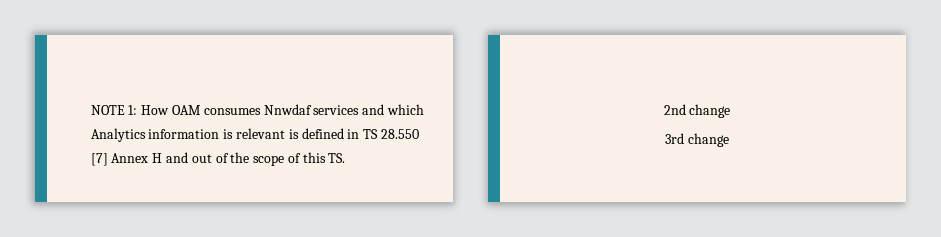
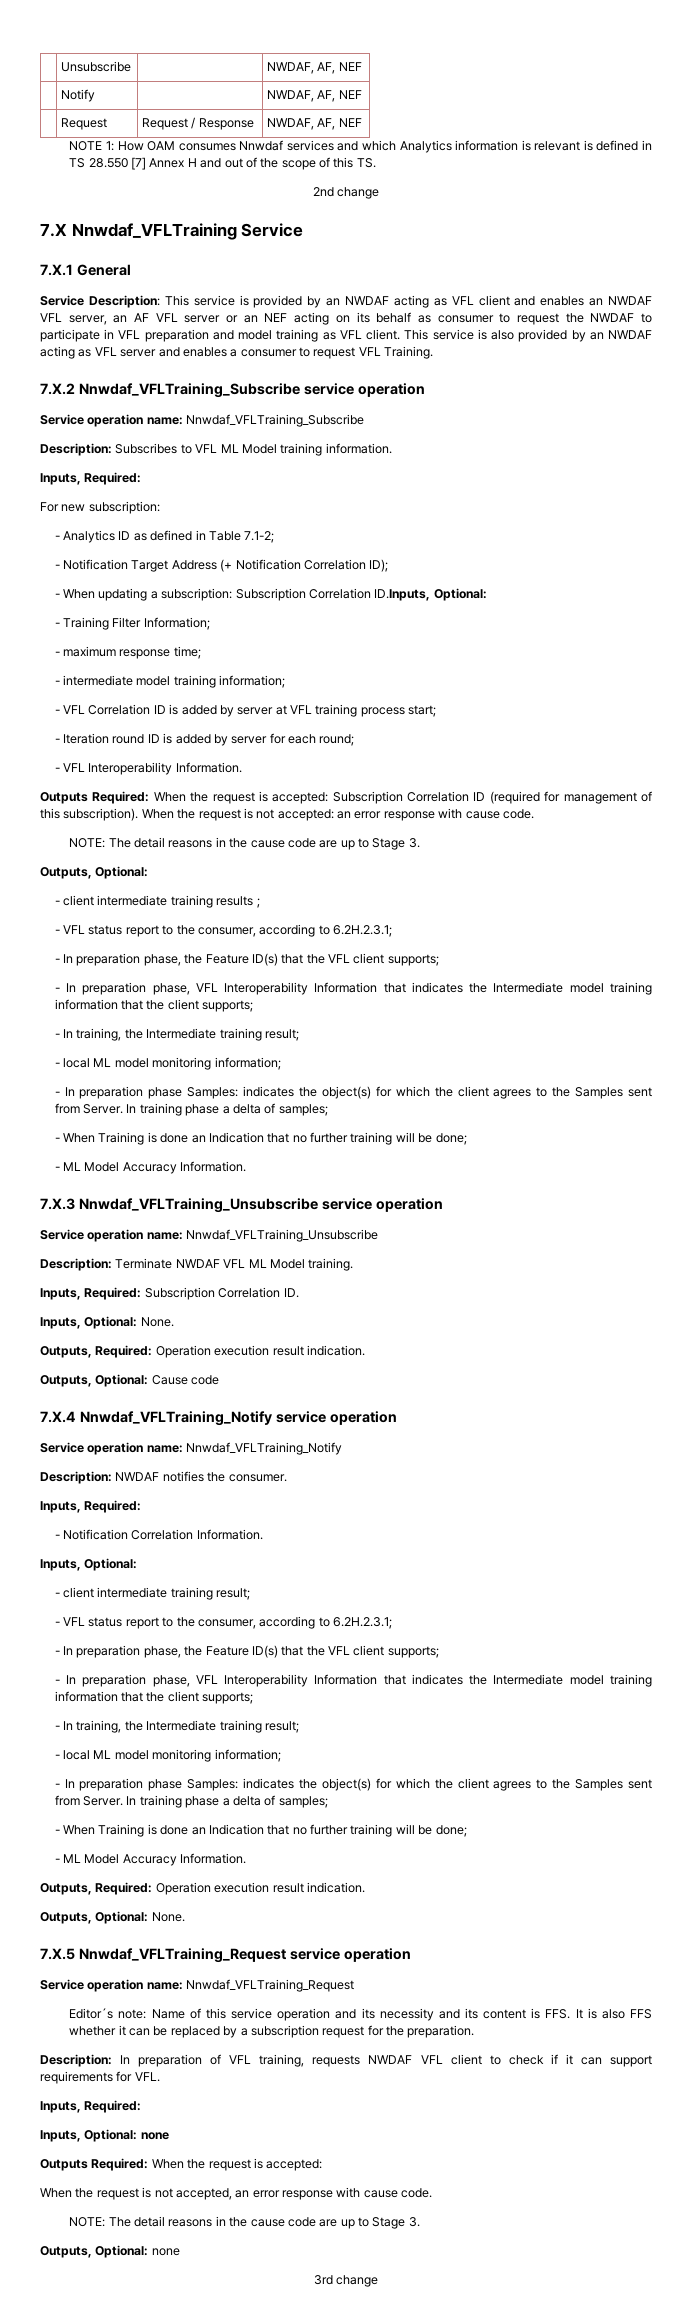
(90, 110) none -> [61,61,132,72] [267,62,362,74] [61,89,96,102] [267,90,362,102] [61,118,108,130] [142,117,254,130] [267,118,362,130] | Unsubscribe | | NWDAF, AF, NEF // | Notify | | NWDAF, AF, NEF // | Request | Request / Response | NWDAF, AF, NEF //
(731, 111) none -> [40,223,304,240] [40,264,131,276] [40,295,652,308] [40,312,652,325] [40,329,653,342] [40,346,434,359] [40,383,425,398] [40,414,365,427] [40,443,392,456] [40,472,142,485] [40,501,160,514] [54,530,275,543] [54,559,389,572] [54,588,487,601] [54,617,210,630] [54,646,201,659] [54,675,286,688] [54,704,437,717] [54,733,355,746] [54,762,242,775] [40,791,652,804] [40,808,534,821] [69,837,420,850] [40,866,149,879] [54,895,260,908] [54,924,393,937] [54,953,439,966] [54,982,652,995] [54,999,254,1012] [54,1028,299,1041] [54,1057,281,1070] [54,1086,652,1099] [54,1103,328,1116] [54,1132,467,1145] [54,1161,247,1174] [40,1198,443,1213] [40,1229,379,1242] [40,1258,354,1271] [40,1287,299,1300] [40,1316,174,1329] [40,1345,365,1358] [40,1374,220,1387] [40,1411,397,1426] [40,1442,343,1455] [40,1471,287,1484] [40,1500,142,1513] [54,1529,263,1540] [40,1558,138,1571] [54,1587,251,1600] [54,1616,393,1629] [54,1645,439,1658] [54,1674,652,1687] [54,1691,254,1704] [54,1720,299,1733] [54,1749,281,1762] [54,1778,652,1791] [54,1795,328,1808] [54,1824,467,1837] [54,1853,247,1866] [40,1882,365,1895] [40,1911,185,1924] [40,1948,411,1963] [40,1979,355,1992] [69,2008,652,2021] [69,2025,475,2038] [40,2054,653,2067] [40,2071,160,2084] [40,2100,142,2113] [40,2129,169,2142] [40,2158,323,2171] [40,2187,433,2200] [69,2216,420,2229] [40,2245,180,2258] // 7.X Nnwdaf_VFLTraining Service // 7.X.1 General // Service Description: This service is provided by an NWDAF acting as VFL client and enables an NWDAF VFL server, an AF VFL server or an NEF acting on its behalf as consumer to request the NWDAF to participate in VFL preparation and model training as VFL client. This service is also provided by an NWDAF acting as VFL server and enables a consumer to request VFL Training. // 7.X.2 Nnwdaf_VFLTraining_Subscribe service operation // Service operation name: Nnwdaf_VFLTraining_Subscribe // Description: Subscribes to VFL ML Model training information. // Inputs, Required: // For new subscription: // - Analytics ID as defined in Table 7.1-2; // - Notification Target Address (+ Notification Correlation ID); // - When updating a subscription: Subscription Correlation ID.Inputs, Optional: // - Training Filter Information; // - maximum response time; // - intermediate model training information; // - VFL Correlation ID is added by server at VFL training process start; // - Iteration round ID is added by server for each round; // - VFL Interoperability Information. // Outputs Required: When the request is accepted: Subscription Correlation ID (required for management of this subscription). When the request is not accepted: an error response with cause code. // NOTE: The detail reasons in the cause code are up to Stage 3. // Outputs, Optional: // - client intermediate training results ; // - VFL status report to the consumer, according to 6.2H.2.3.1; // - In preparation phase, the Feature ID(s) that the VFL client supports; // - In preparation phase, VFL Interoperability Information that indicates the Intermediate model training information that the client supports; // - In training, the Intermediate training result; // - local ML model monitoring information; // - In preparation phase Samples: indicates the object(s) for which the client agrees to the Samples sent from Server. In training phase a delta of samples; // - When Training is done an Indication that no further training will be done; // - ML Model Accuracy Information. // 7.X.3 Nnwdaf_VFLTraining_Unsubscribe service operation // Service operation name: Nnwdaf_VFLTraining_Unsubscribe // Description: Terminate NWDAF VFL ML Model training. // Inputs, Required: Subscription Correlation ID. // Inputs, Optional: None. // Outputs, Required: Operation execution result indication. // Outputs, Optional: Cause code // 7.X.4 Nnwdaf_VFLTraining_Notify service operation // Service operation name: Nnwdaf_VFLTraining_Notify // Description: NWDAF notifies the consumer. // Inputs, Required: // - Notification Correlation Information. // Inputs, Optional: // - client intermediate training result; // - VFL status report to the consumer, according to 6.2H.2.3.1; // - In preparation phase, the Feature ID(s) that the VFL client supports; // - In preparation phase, VFL Interoperability Information that indicates the Intermediate model training information that the client supports; // - In training, the Intermediate training result; // - local ML model monitoring information; // - In preparation phase Samples: indicates the object(s) for which the client agrees to the Samples sent from Server. In training phase a delta of samples; // - When Training is done an Indication that no further training will be done; // - ML Model Accuracy Information. // Outputs, Required: Operation execution result indication. // Outputs, Optional: None. // 7.X.5 Nnwdaf_VFLTraining_Request service operation // Service operation name: Nnwdaf_VFLTraining_Request // Editor´s note: Name of this service operation and its necessity and its content is FFS. It is also FFS whether it can be replaced by a subscription request for the preparation. // Description: In preparation of VFL training, requests NWDAF VFL client to check if it can support requirements for VFL. // Inputs, Required: // Inputs, Optional: none // Outputs Required: When the request is accepted: // When the request is not accepted, an error response with cause code. // NOTE: The detail reasons in the cause code are up to Stage 3. // Outputs, Optional: none

